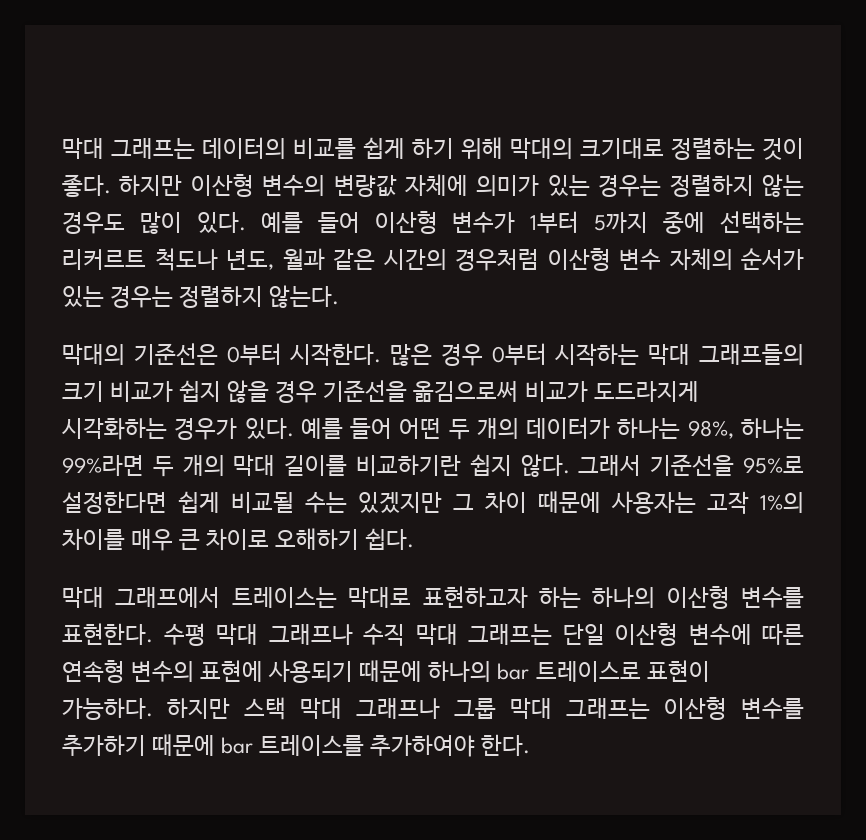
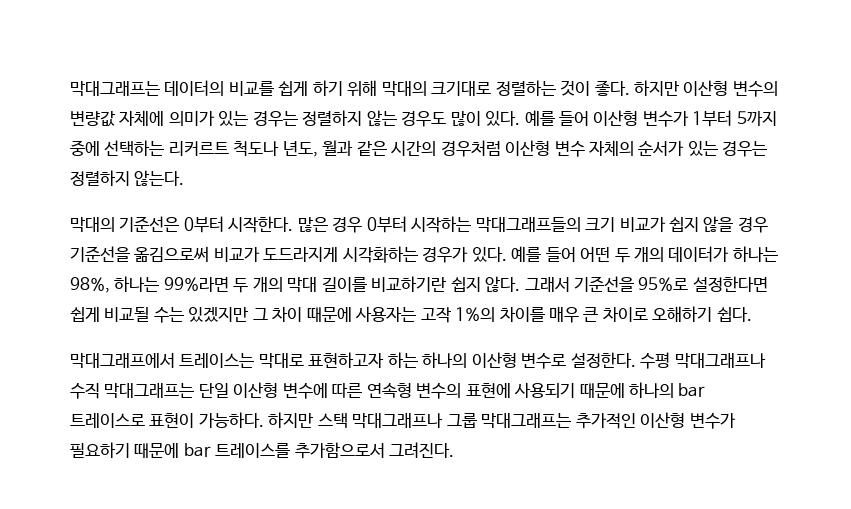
[62,138,195,159] 막대 그래프는 -> [70,81,160,96] 막대그래프는
[648,344,804,365] 막대 그래프들의 -> [475,217,581,232] 막대그래프들의
[62,587,221,608] 막대 그래프에서 -> [70,353,175,368] 막대그래프에서
[741,587,804,608] [62,623,552,646] 변수를 표현한다. 수평 막대 그래프나 수직 막대 그래프는 -> [521,352,766,369] [70,383,195,399] 변수로 설정한다. 수평 막대그래프나 수직 막대그래프는
[300,697,804,720] [62,735,146,756] 막대 그래프나 그룹 막대 그래프는 이산형 변수를 추가하기 -> [352,412,736,429] [70,442,130,458] 막대그래프나 그룹 막대그래프는 추가적인 이산형 변수가 필요하기
[370,734,531,757] 추가하여야 한다. -> [294,442,455,459] 추가함으로서 그려진다.

